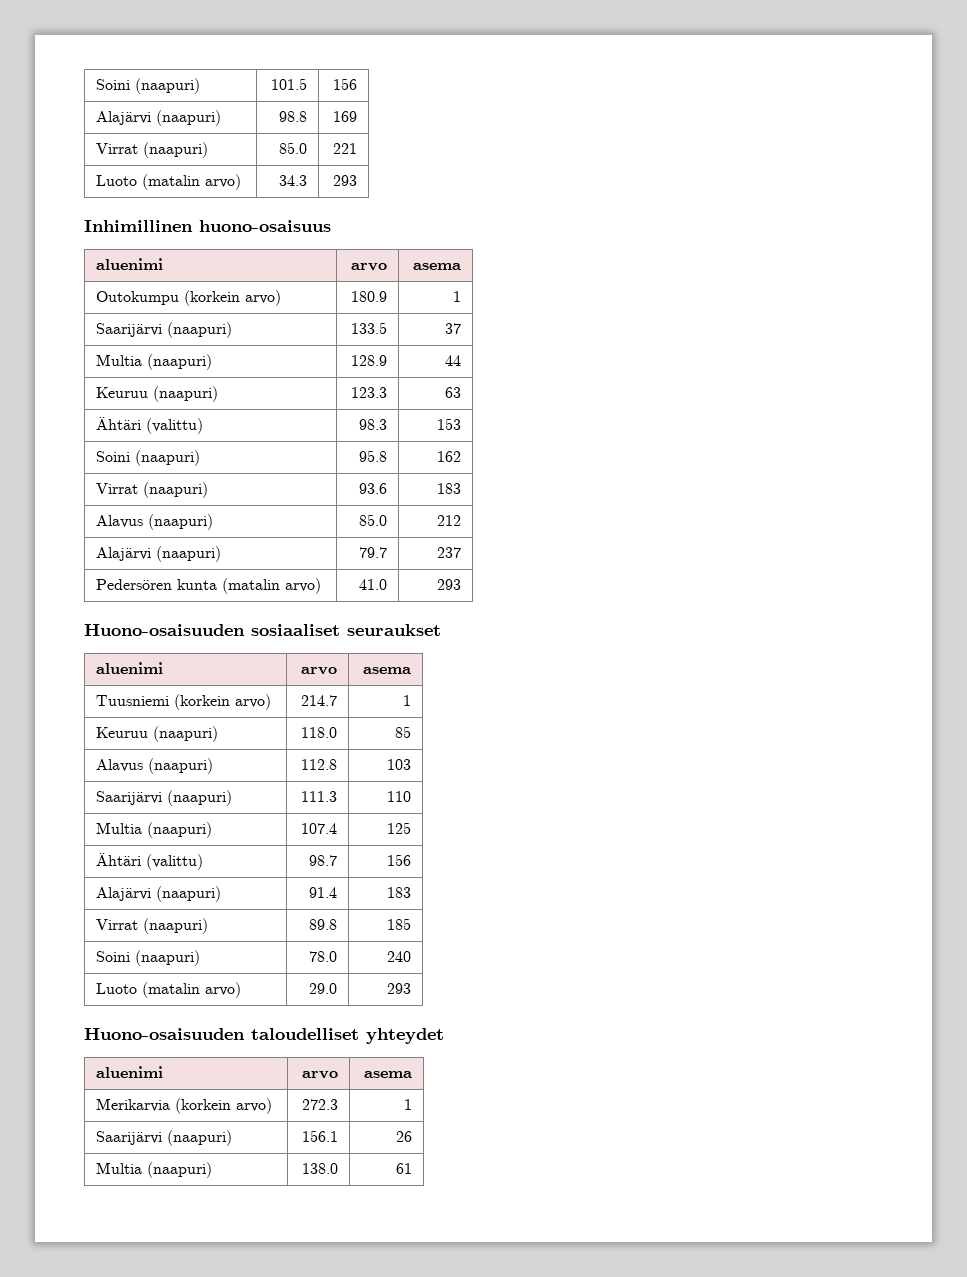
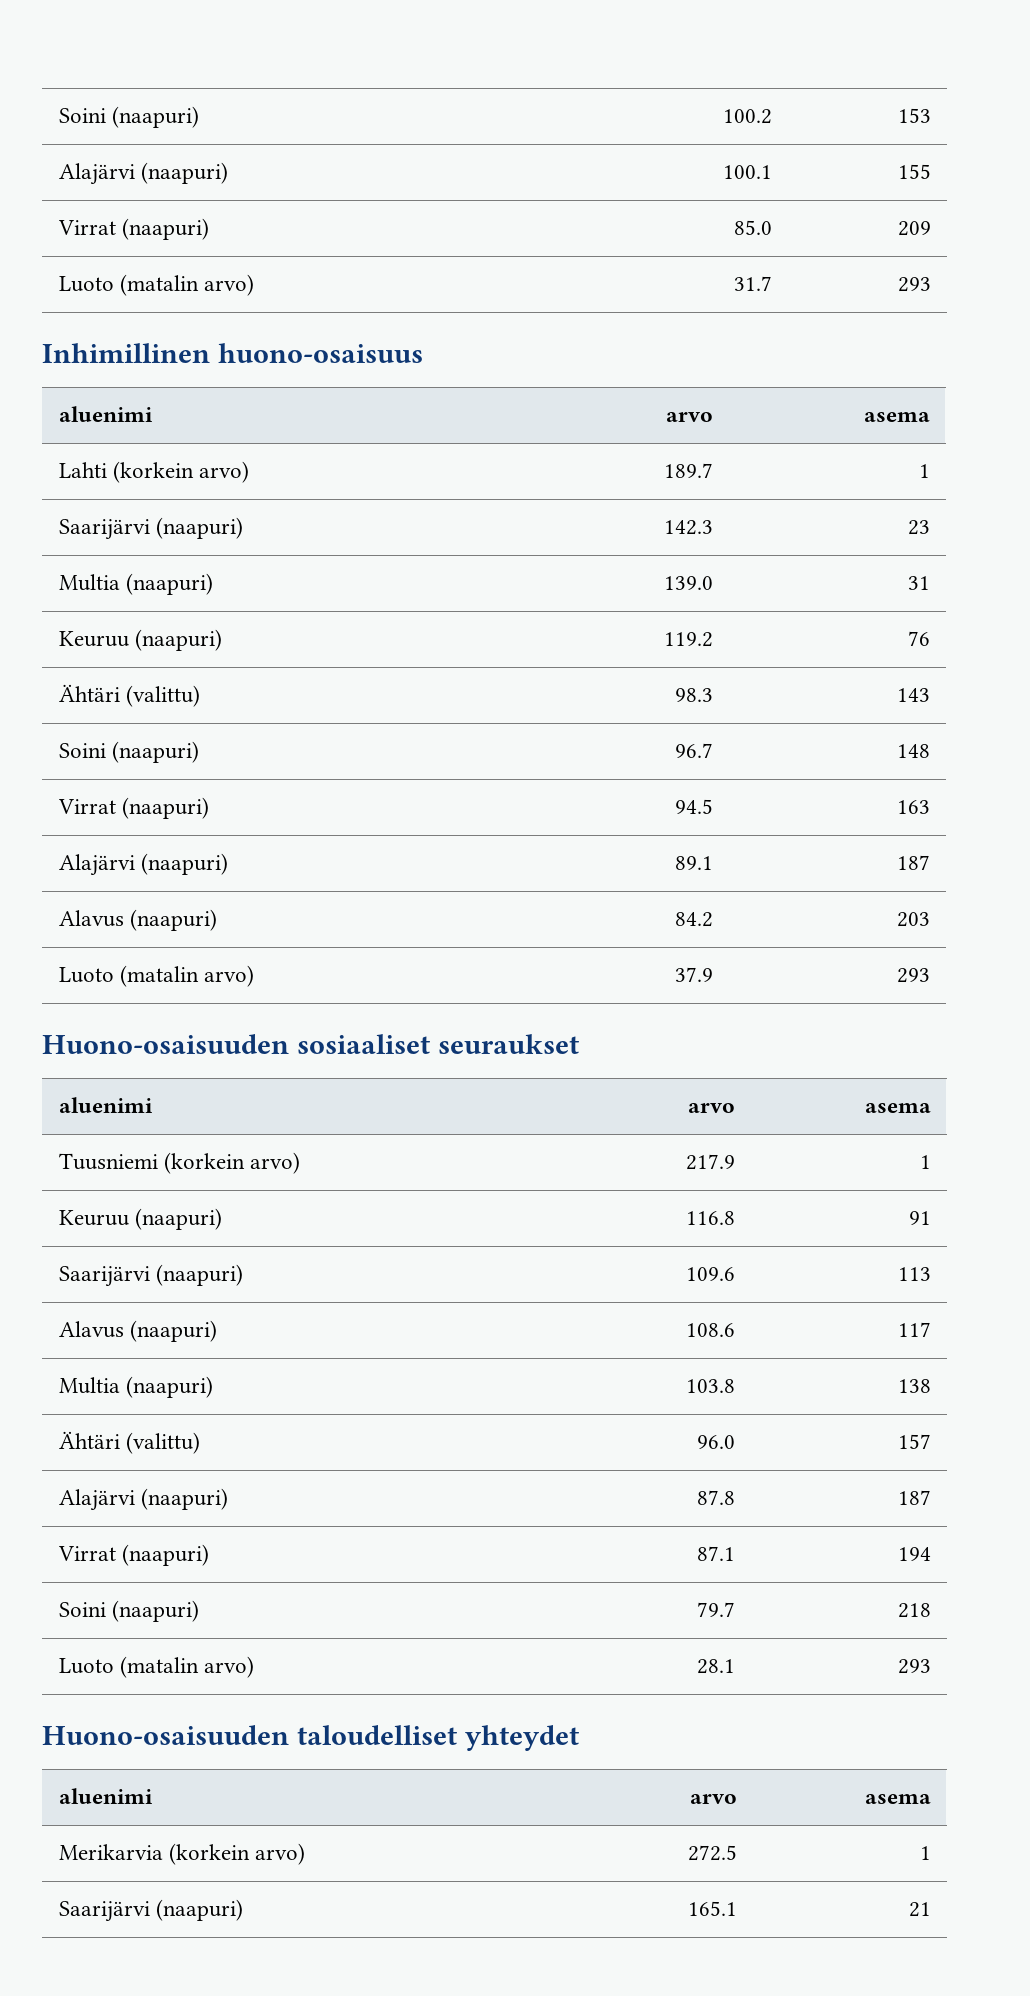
[96,78,201,94] [270,78,307,90] [332,78,357,90] [96,110,222,126] [278,111,307,122] [332,111,357,122] Soini (naapuri) | 101.5 | 156 // Alajärvi (naapuri) | 98.8 | 169 -> [58,106,199,128] [722,109,772,124] [897,108,931,123] [58,162,228,185] [722,165,772,179] [897,164,931,179] Soini (naapuri) | 100.2 | 153 // Alajärvi (naapuri) | 100.1 | 155
[332,143,357,154] [96,174,242,190] [278,175,307,186] 221 // Luoto (matalin arvo) | 34.3 -> [897,221,931,236] [58,274,254,296] [733,276,772,291] 209 // Luoto (matalin arvo) | 31.7
[96,290,282,306] [350,291,387,302] [452,291,461,302] [96,322,233,338] [350,322,387,334] [444,323,461,334] [96,354,213,370] [350,355,387,366] [444,355,461,366] [96,386,219,402] [350,387,387,398] [444,387,461,398] Outokumpu (korkein arvo) | 180.9 | 1 // Saarijärvi (naapuri) | 133.5 | 37 // Multia (naapuri) | 128.9 | 44 // Keuruu (naapuri) | 123.3 | 63 -> [58,461,249,483] [663,463,713,478] [918,464,930,478] [58,517,243,540] [663,520,713,535] [907,520,930,535] [58,573,213,595] [663,576,713,590] [907,576,930,590] [58,629,222,651] [663,632,713,647] [907,631,930,646] Lahti (korkein arvo) | 189.7 | 1 // Saarijärvi (naapuri) | 142.3 | 23 // Multia (naapuri) | 139.0 | 31 // Keuruu (naapuri) | 119.2 | 76
[436,418,461,430] [96,450,201,466] [358,450,387,462] [436,451,461,462] [96,482,209,498] [358,483,387,494] [436,483,461,494] [96,514,214,530] [358,514,387,526] [436,515,461,526] [96,546,222,562] [358,547,387,558] [436,547,461,558] [96,578,322,594] [358,579,387,590] 153 // Soini (naapuri) | 95.8 | 162 // Virrat (naapuri) | 93.6 | 183 // Alavus (naapuri) | 85.0 | 212 // Alajärvi (naapuri) | 79.7 | 237 // Pedersören kunta (matalin arvo) | 41.0 -> [896,688,930,702] [58,741,199,763] [674,743,713,758] [896,744,930,758] [57,797,209,819] [674,799,713,814] [896,800,930,814] [58,853,228,876] [674,856,713,870] [896,855,930,870] [58,909,217,931] [674,912,713,927] [896,912,930,927] [58,965,254,987] [674,967,713,982] 143 // Soini (naapuri) | 96.7 | 148 // Virrat (naapuri) | 94.5 | 163 // Alajärvi (naapuri) | 89.1 | 187 // Alavus (naapuri) | 84.2 | 203 // Luoto (matalin arvo) | 37.9
[300,695,337,706] 214.7 -> [685,1154,735,1170] 217.9
[300,727,337,738] [394,726,411,738] [96,758,214,774] [300,759,337,770] [386,759,411,770] [96,790,233,806] [300,791,337,802] [386,791,411,802] [96,822,213,838] [300,823,337,834] [386,822,411,834] [96,853,204,870] [308,855,337,866] [386,854,411,866] [96,886,222,902] [308,887,337,898] [386,887,411,898] [96,918,209,934] [308,919,337,930] [386,918,411,930] [96,950,201,966] [308,951,337,962] [386,951,411,962] [96,982,242,998] [308,983,337,994] 118.0 | 85 // Alavus (naapuri) | 112.8 | 103 // Saarijärvi (naapuri) | 111.3 | 110 // Multia (naapuri) | 107.4 | 125 // Ähtäri (valittu) | 98.7 | 156 // Alajärvi (naapuri) | 91.4 | 183 // Virrat (naapuri) | 89.8 | 185 // Soini (naapuri) | 78.0 | 240 // Luoto (matalin arvo) | 29.0 -> [685,1211,735,1225] [908,1211,931,1225] [58,1264,243,1287] [685,1267,735,1281] [897,1267,931,1281] [58,1320,217,1342] [685,1323,735,1337] [897,1322,931,1337] [58,1376,213,1398] [685,1379,735,1393] [897,1379,931,1393] [58,1431,200,1454] [696,1435,735,1449] [897,1434,931,1449] [58,1488,228,1511] [696,1490,735,1505] [897,1490,931,1505] [57,1544,209,1566] [696,1546,735,1561] [897,1547,931,1561] [58,1600,199,1622] [696,1602,735,1617] [897,1603,931,1618] [58,1656,254,1678] [696,1659,735,1674] 116.8 | 91 // Saarijärvi (naapuri) | 109.6 | 113 // Alavus (naapuri) | 108.6 | 117 // Multia (naapuri) | 103.8 | 138 // Ähtäri (valittu) | 96.0 | 157 // Alajärvi (naapuri) | 87.8 | 187 // Virrat (naapuri) | 87.1 | 194 // Soini (naapuri) | 79.7 | 218 // Luoto (matalin arvo) | 28.1
[301,1099,338,1110] [403,1099,412,1110] [96,1130,233,1146] [301,1130,338,1142] [395,1131,412,1142] [96,1162,213,1178] [301,1163,338,1174] [395,1163,412,1174] 272.3 | 1 // Saarijärvi (naapuri) | 156.1 | 26 // Multia (naapuri) | 138.0 | 61 -> [687,1845,737,1861] [919,1846,931,1860] [58,1899,243,1922] [687,1901,737,1916] [908,1902,931,1917] 272.5 | 1 // Saarijärvi (naapuri) | 165.1 | 21

